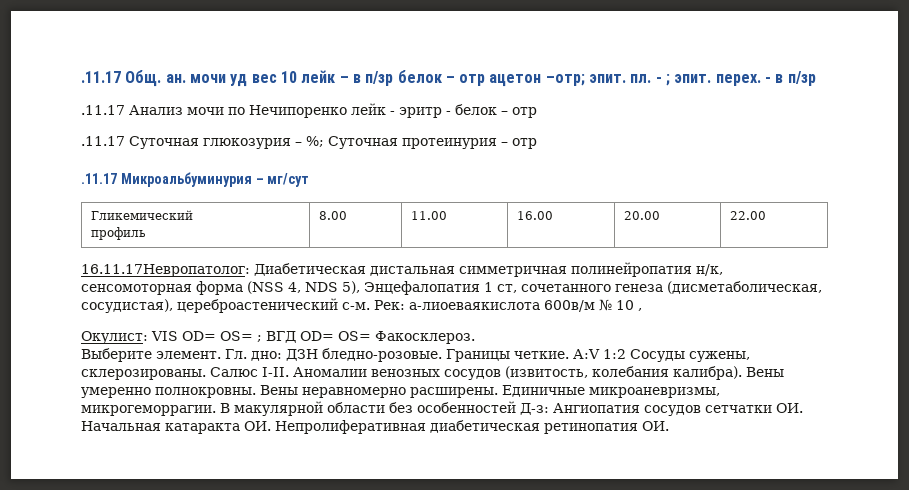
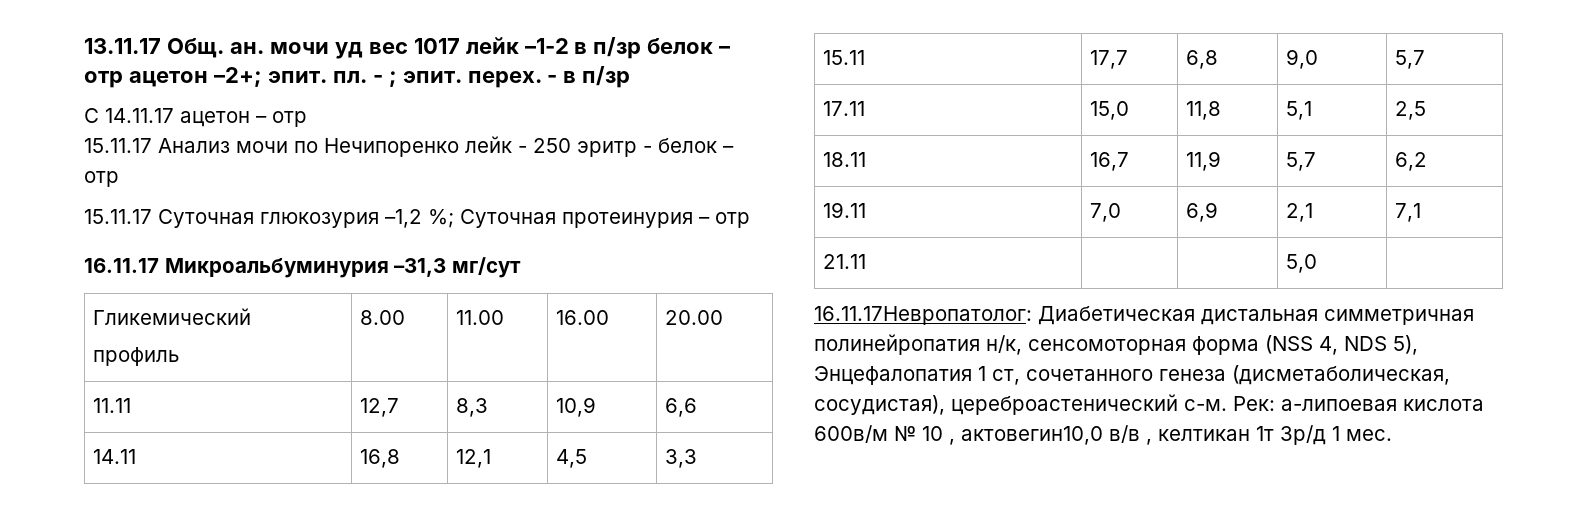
[81,71,121,83] .11.17 -> [84,38,161,54] 13.11.17
[280,70,349,83] 10 лейк – -> [413,37,569,54] 1017 лейк –1-2
[545,74,585,86] –отр; -> [213,67,262,87] –2+;
[81,105,125,115] .11.17 -> [84,108,307,127] [84,138,152,153] С 14.11.17 ацетон – отр // 15.11.17
(395, 113) none -> [533,138,571,153] 250
[81,136,125,146] .11.17 -> [84,209,152,224] 15.11.17
[295,142,302,146] – -> [385,209,422,228] –1,2
[81,172,264,187] .11.17 Микроальбуминурия – -> [84,258,447,278] 16.11.17 Микроальбуминурия –31,3
[730,211,767,220] | 22.00 -> [92,398,131,413] [359,398,399,417] [455,398,488,417] [555,397,596,417] [664,398,697,417] [92,449,136,464] [359,449,400,468] [455,449,491,468] [555,449,587,468] [664,449,697,468] [822,50,865,65] [1089,50,1128,69] [1185,50,1218,69] [1285,49,1318,69] [1394,50,1425,69] [822,101,865,116] [1089,101,1129,120] [1185,101,1221,120] [1285,101,1312,120] [1394,101,1426,120] [822,152,866,167] [1089,152,1129,171] [1185,151,1221,171] [1285,152,1316,171] [1394,152,1427,171] [822,202,866,218] [1089,203,1121,222] [1185,202,1218,222] [1285,203,1313,222] [1394,203,1421,222] [822,254,866,269] [1285,254,1317,273] // 11.11 | 12,7 | 8,3 | 10,9 | 6,6 // 14.11 | 16,8 | 12,1 | 4,5 | 3,3 // 15.11 | 17,7 | 6,8 | 9,0 | 5,7 // 17.11 | 15,0 | 11,8 | 5,1 | 2,5 // 18.11 | 16,7 | 11,9 | 5,7 | 6,2 // 19.11 | 7,0 | 6,9 | 2,1 | 7,1 // 21.11 | | | 5,0 |
[409,302,540,310] а-лиоеваякислота -> [1281,399,1484,411] а-липоевая кислота
[81,331,475,344] [81,348,750,362] [81,366,784,380] [81,385,720,398] [81,401,803,416] [81,420,669,434] // Окулист: VIS OD= OS= ; ВГД OD= OS= Факосклероз. // Выберите элемент. Гл. дно: ДЗН бледно-розовые. Границы четкие. А:V 1:2 Сосуды сужены, склерозированы. Салюс I-II. Аномалии венозных сосудов (извитость, колебания калибра). Вены умеренно полнокровны. Вены неравномерно расширены. Единичные микроаневризмы, микрогеморрагии. В макулярной области без особенностей Д-з: Ангиопатия сосудов сетчатки ОИ. Начальная катаракта ОИ. Непролиферативная диабетическая ретинопатия ОИ. -> [961,425,1392,445] актовегин10,0 в/в , келтикан 1т 3р/д 1 мес.

